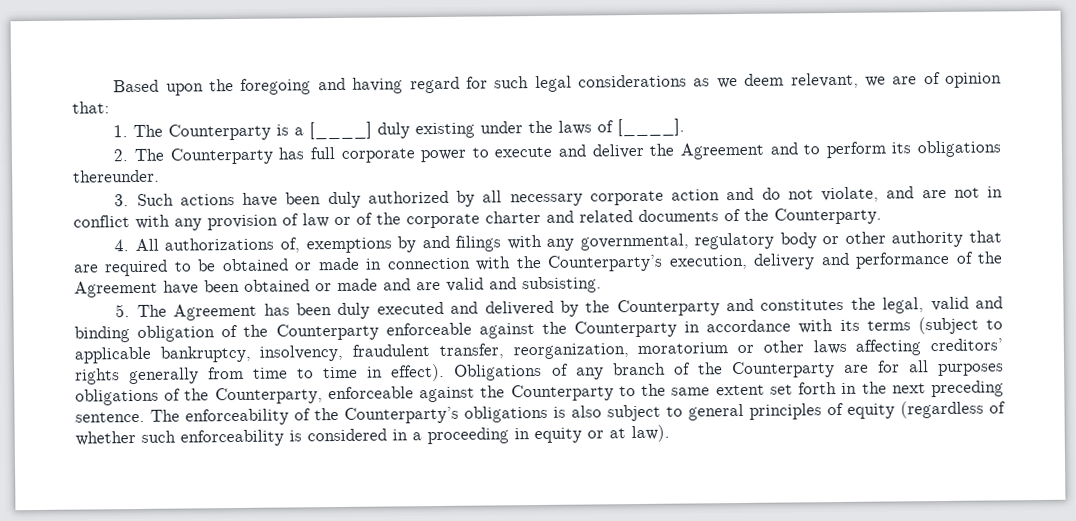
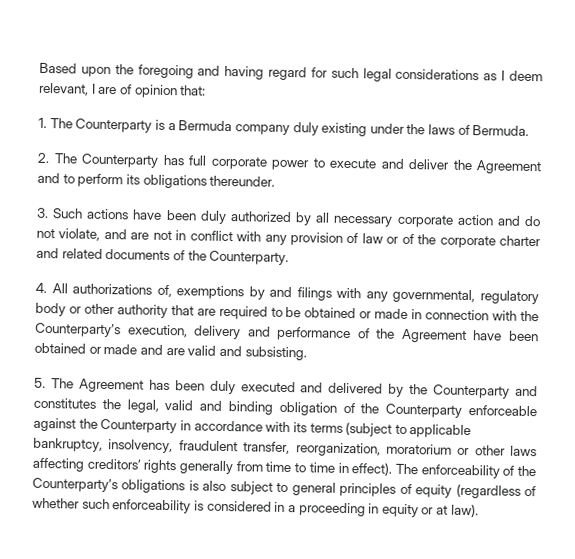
[716,78,738,89] we -> [501,70,506,81] I
[864,76,886,87] we -> [91,83,96,94] I
[309,121,373,140] [____] -> [178,120,290,136] Bermuda company
[617,118,686,137] [____]. -> [472,125,530,136] Bermuda.
[454,360,1004,381] [75,380,1005,406] [75,411,145,423] Obligations of any branch of the Counterparty are for all purposes obligations of the Counterparty, enforceable against the Counterparty to the same extent set forth in the next preceding sentence. -> (393, 469) none

